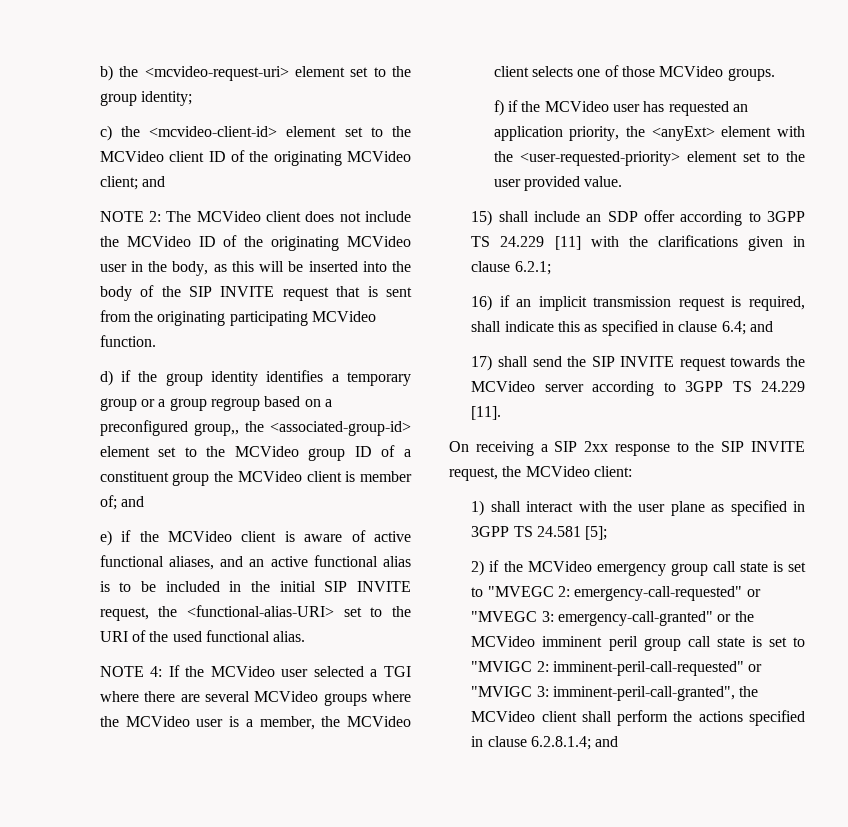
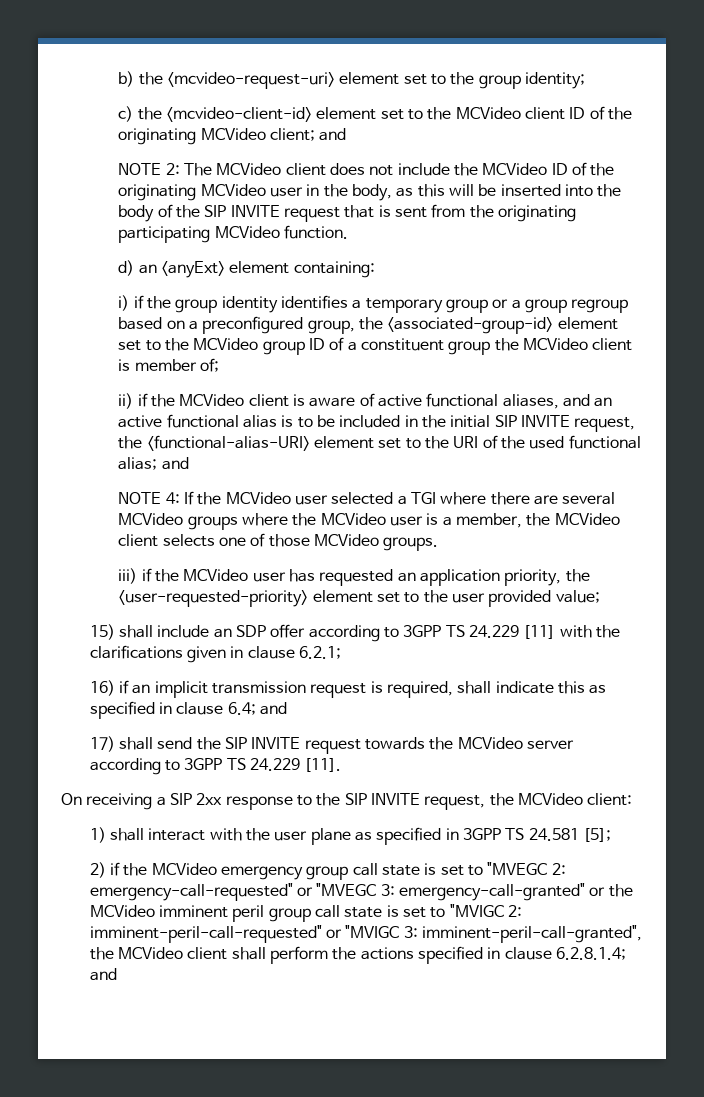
(113, 378) none -> [138,261,375,278] [118,295,130,311] an <anyExt> element containing: // i)
[193,423,239,436] group,, -> [307,320,355,334] group,
[121,496,145,507] [99,530,112,546] and // e) -> [118,393,134,409] // ii)
(335, 611) none -> [314,436,375,449] element
[273,631,306,642] alias. -> [118,457,189,470] alias; and
[493,100,504,116] f) -> [118,568,138,584] iii)
[651,126,805,141] [493,151,513,162] <anyExt> element with the -> (590, 575) none
[584,176,623,187] value. -> [555,590,600,603] value;

